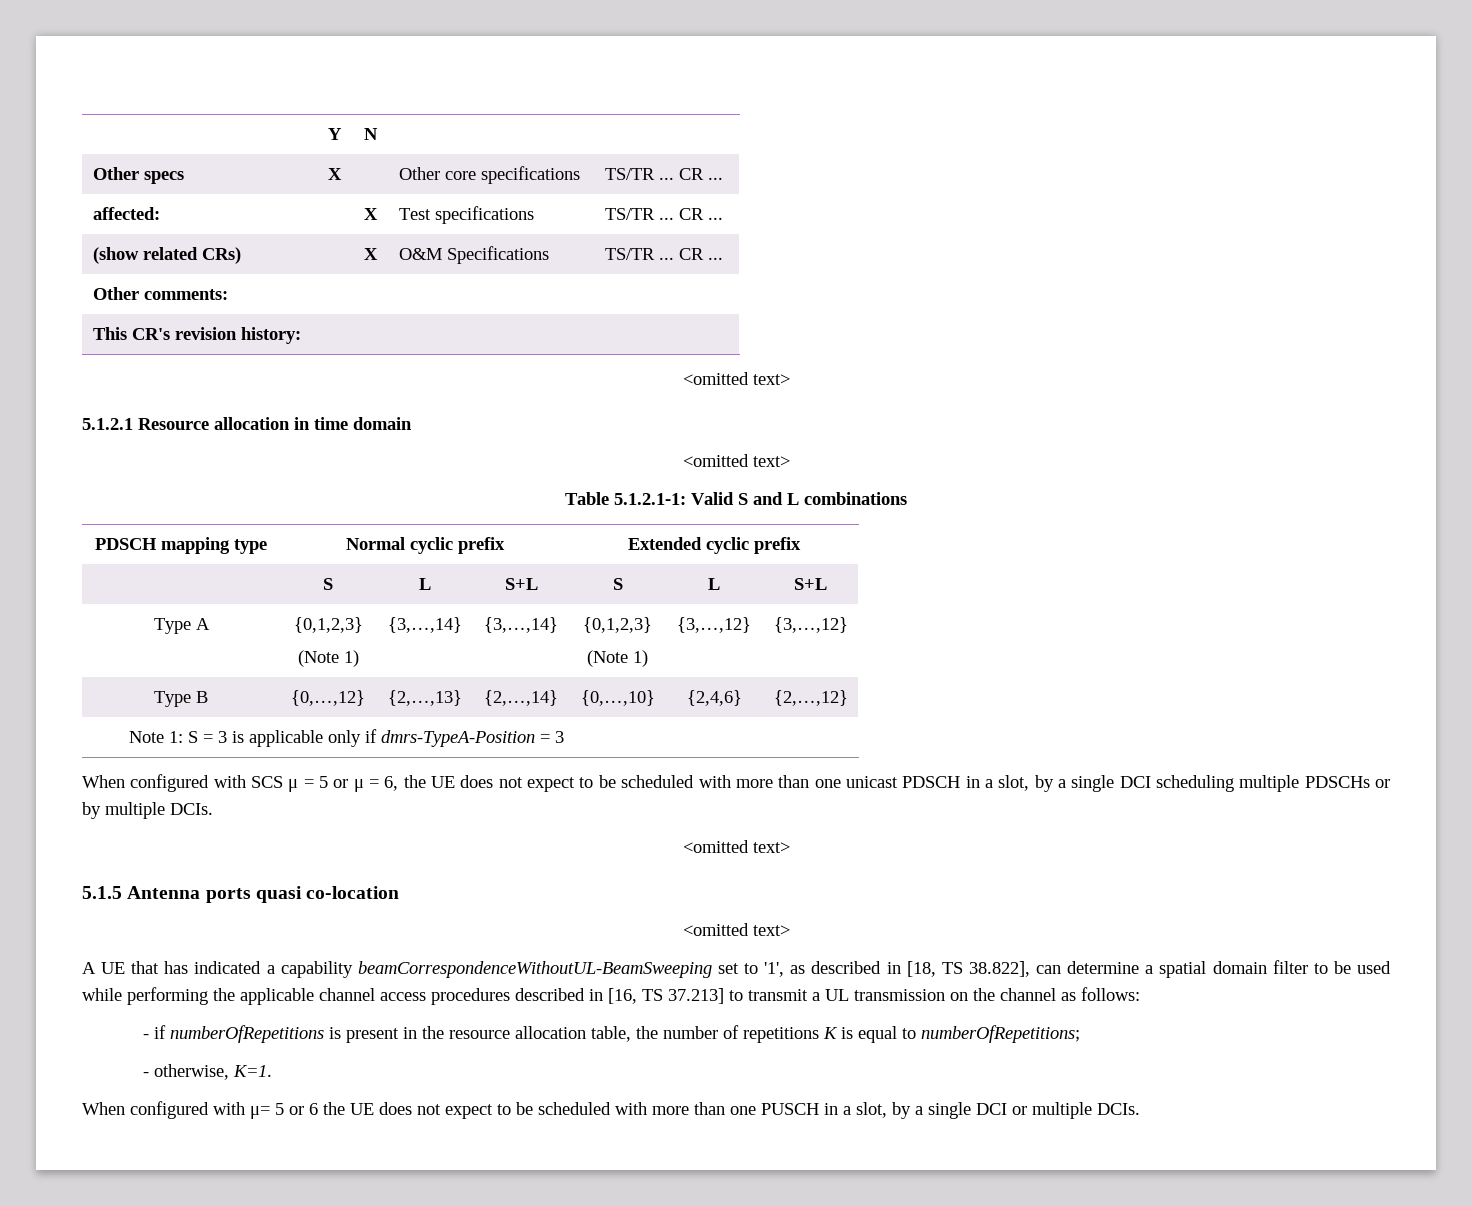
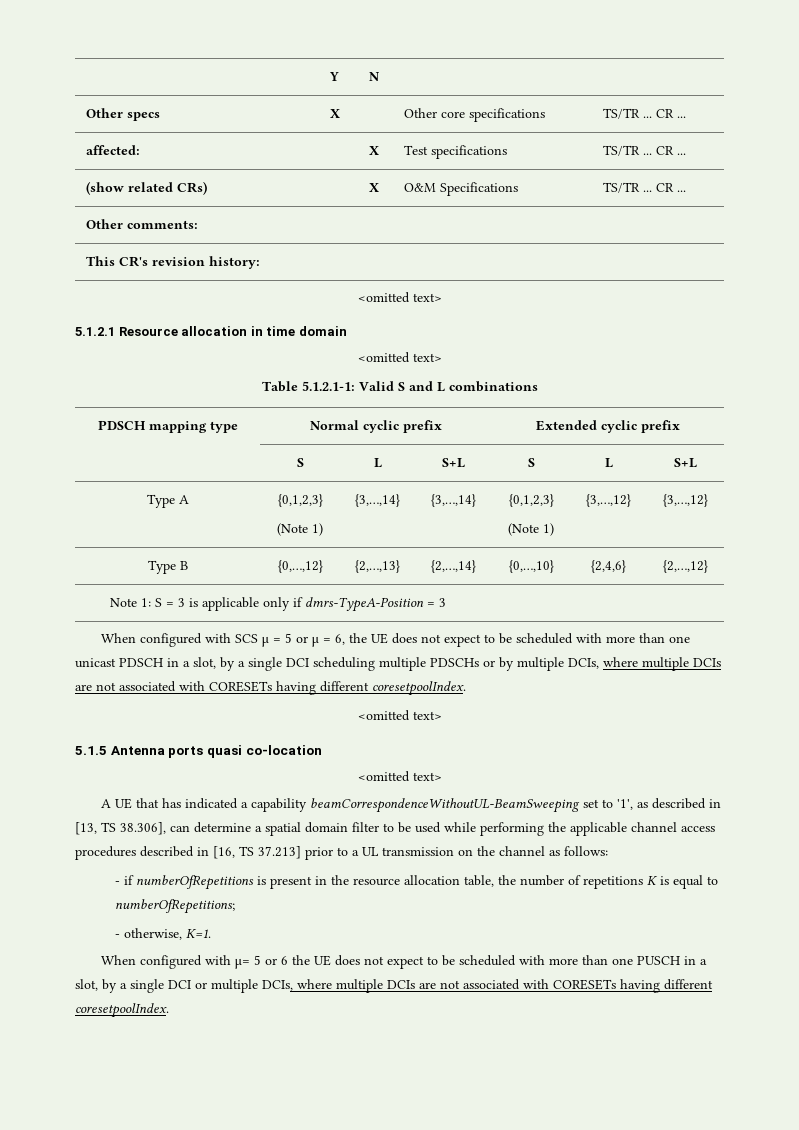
[170,803,213,815] DCIs. -> [568,657,721,671] [75,681,466,696] DCIs, where multiple DCIs are not associated with CORESETs having different coresetpoolIndex.
[906,961,1030,977] [18, TS 38.822], -> [75,822,166,835] [13, TS 38.306],
[729,989,808,1001] to transmit -> [305,847,348,860] prior to
[1097,1103,1140,1115] DCIs. -> [262,979,713,993] [75,1003,169,1018] DCIs, where multiple DCIs are not associated with CORESETs having different coresetpoolIndex.

